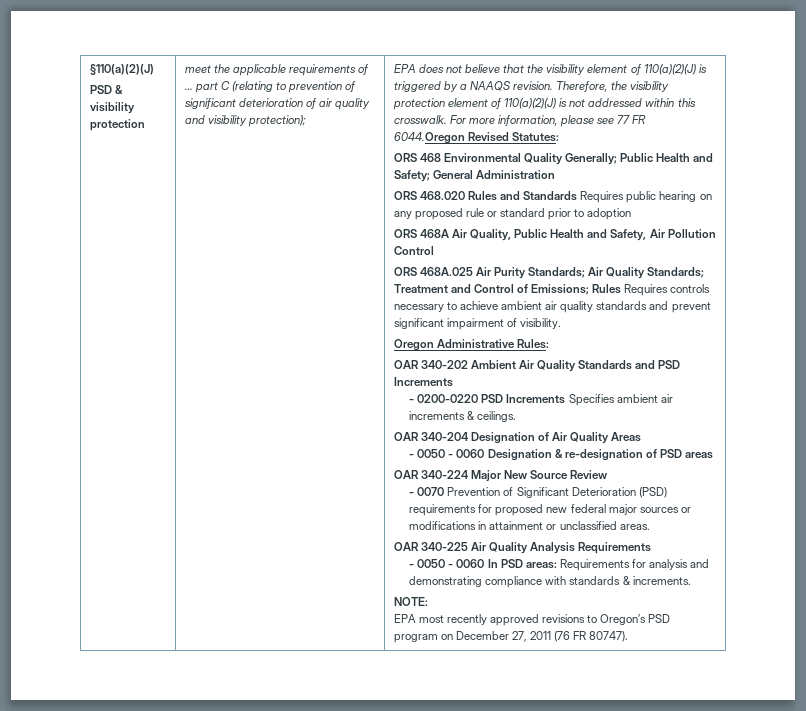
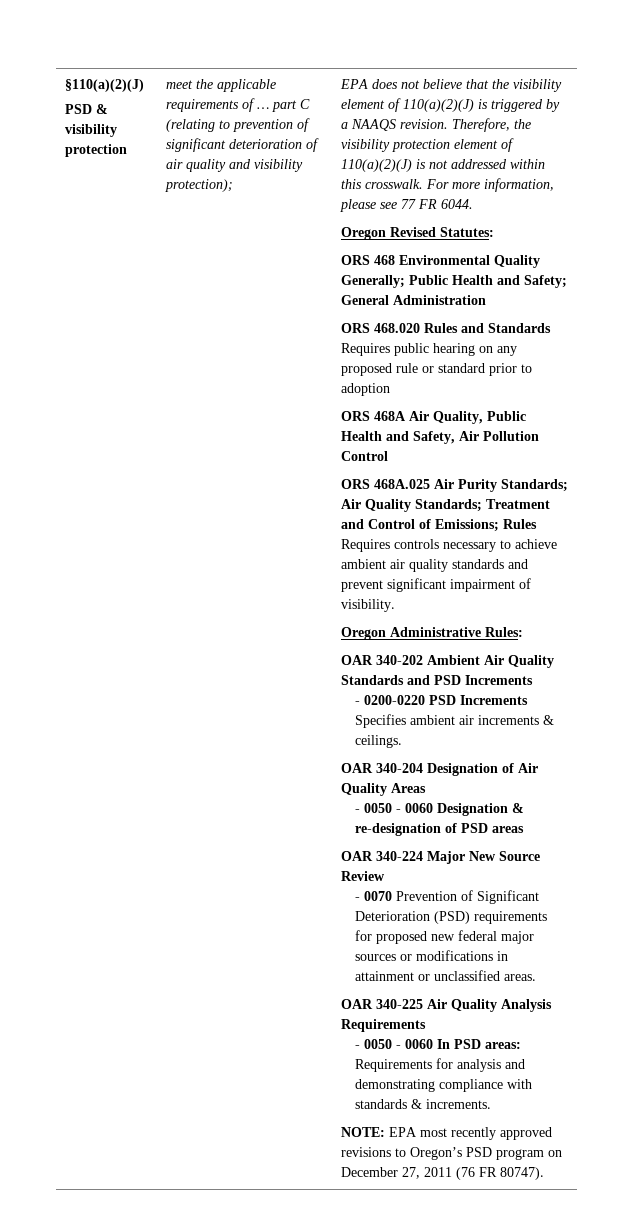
[393,132,465,144] 6044.Oregon -> [440,199,473,209] [340,227,386,240] 6044. // Oregon
(428, 601) // -> (385, 1132) none

